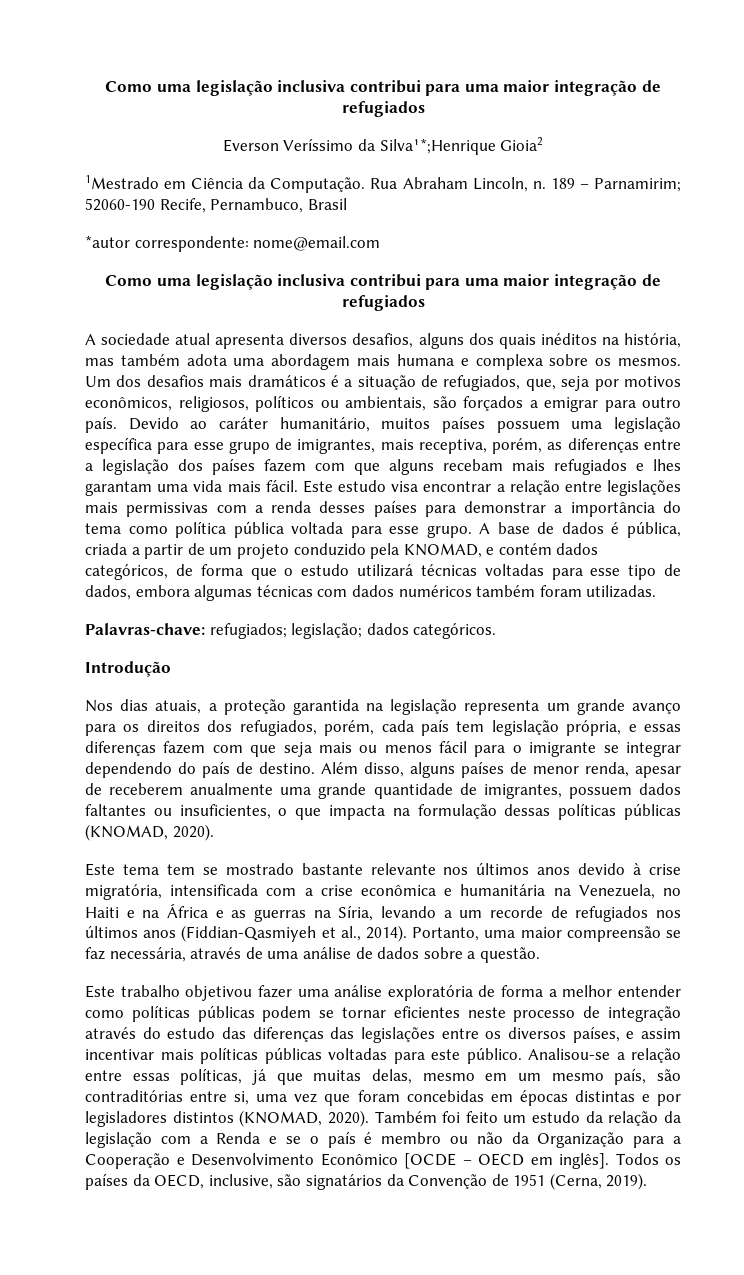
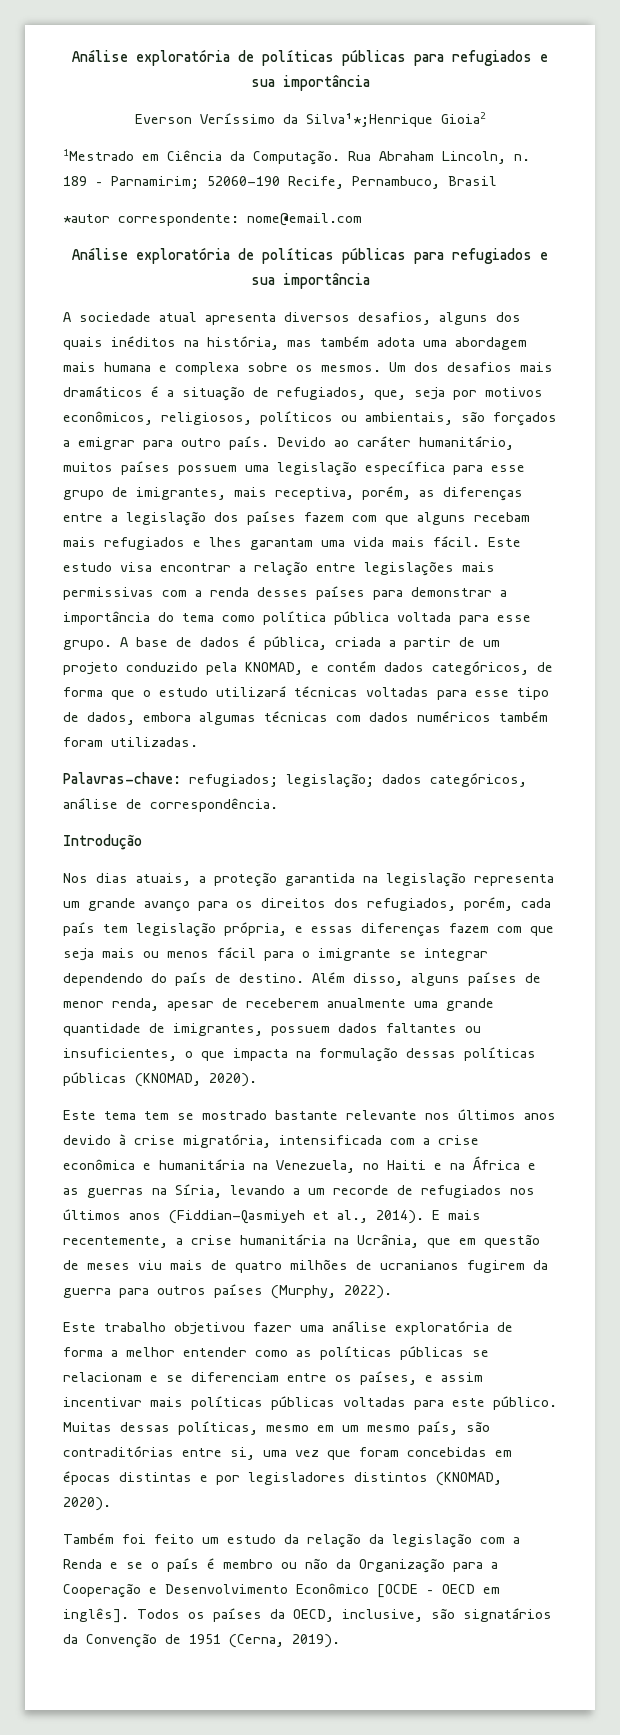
[105,80,661,96] [341,101,425,117] Como uma legislação inclusiva contribui para uma maior integração de refugiados -> [72,49,548,66] [250,75,370,91] Análise exploratória de políticas públicas para refugiados e sua importância
[105,274,661,290] [341,295,425,311] Como uma legislação inclusiva contribui para uma maior integração de refugiados -> [72,247,548,264] [250,273,370,289] Análise exploratória de políticas públicas para refugiados e sua importância
[413,623,497,639] categóricos. -> [430,773,527,787] [63,798,278,812] categóricos, análise de correspondência.
[412,926,681,942] [85,947,540,963] Portanto, uma maior compreensão se faz necessária, através de uma análise de dados sobre a questão. -> [432,1210,481,1220] [63,1234,540,1248] [63,1259,548,1273] [63,1284,392,1299] E mais recentemente, a crise humanitária na Ucrânia, que em questão de meses viu mais de quatro milhões de ucranianos fugirem da guerra para outros países (Murphy, 2022).
[131,1005,681,1022] [85,1027,435,1043] políticas públicas podem se tornar eficientes neste processo de integração através do estudo das diferenças das legislações -> [296,1346,489,1360] [63,1372,279,1382] as políticas públicas se relacionam e se diferenciam
[508,1027,566,1039] diversos -> (352, 1378) none
[528,1048,681,1063] [85,1068,412,1085] Analisou-se a relação entre essas políticas, já que muitas delas, -> [63,1421,258,1435] Muitas dessas políticas,
(369, 1118) none -> (111, 1504) //

